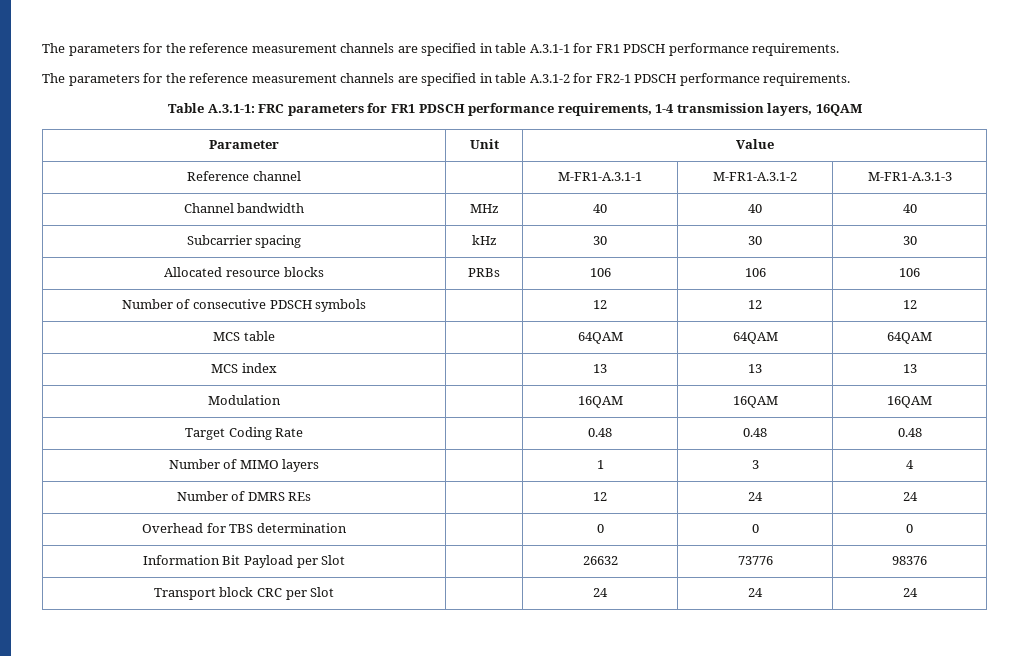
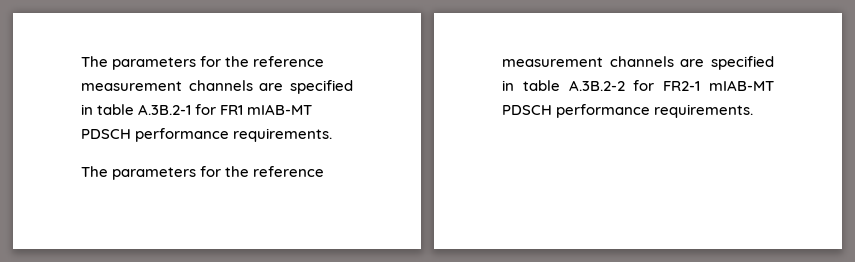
[529,43,620,53] A.3.1-1 for FR1 -> [138,104,313,115] A.3B.2-1 for FR1 mIAB-MT
[529,74,570,83] A.3.1-2 -> [568,80,625,91] A.3B.2-2
[634,73,851,86] [168,103,863,116] [209,140,279,149] [469,139,499,149] [735,139,774,149] [187,171,301,181] [558,172,642,181] [713,172,797,181] [867,172,952,181] [183,203,305,213] [469,204,499,213] [593,204,607,213] [748,204,762,213] [902,204,917,213] [186,235,302,248] [471,235,497,245] [593,236,607,245] [748,236,762,245] [902,236,917,245] [164,267,324,277] [468,268,500,277] [589,268,611,277] [744,268,766,277] [899,268,920,277] [121,299,367,312] [593,300,607,309] [748,300,762,309] [902,300,917,309] [213,331,275,341] [577,332,623,344] [732,332,778,344] [887,332,932,344] [211,363,277,373] [593,364,607,373] [748,364,762,373] [902,364,917,373] [208,395,281,405] [577,396,623,408] [732,396,778,408] [887,396,932,408] [184,427,304,440] [588,428,612,437] [743,428,767,437] [897,428,922,437] [168,459,320,472] [596,460,604,469] [751,460,759,469] [906,460,914,469] [176,491,312,501] [593,492,607,501] [748,492,763,501] [902,492,918,501] [142,523,347,533] [596,524,604,533] [751,524,759,533] [906,524,913,533] [142,555,346,568] [582,556,618,565] [737,556,773,565] [892,556,927,565] [153,587,335,600] [593,588,608,597] [748,588,763,597] [902,588,918,597] PDSCH performance requirements. // Table A.3.1-1: FRC parameters for FR1 PDSCH performance requirements, 1-4 transmission layers, 16QAM // Parameter | Unit | Value // Reference channel | | M-FR1-A.3.1-1 | M-FR1-A.3.1-2 | M-FR1-A.3.1-3 // Channel bandwidth | MHz | 40 | 40 | 40 // Subcarrier spacing | kHz | 30 | 30 | 30 // Allocated resource blocks | PRBs | 106 | 106 | 106 // Number of consecutive PDSCH symbols | | 12 | 12 | 12 // MCS table | | 64QAM | 64QAM | 64QAM // MCS index | | 13 | 13 | 13 // Modulation | | 16QAM | 16QAM | 16QAM // Target Coding Rate | | 0.48 | 0.48 | 0.48 // Number of MIMO layers | | 1 | 3 | 4 // Number of DMRS REs | | 12 | 24 | 24 // Overhead for TBS determination | | 0 | 0 | 0 // Information Bit Payload per Slot | | 26632 | 73776 | 98376 // Transport block CRC per Slot | | 24 | 24 | 24 -> [709,80,774,91] [502,104,754,118] mIAB-MT PDSCH performance requirements.

